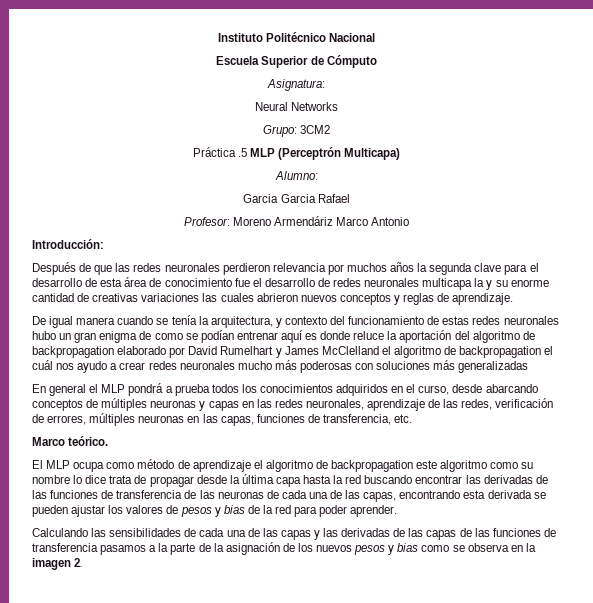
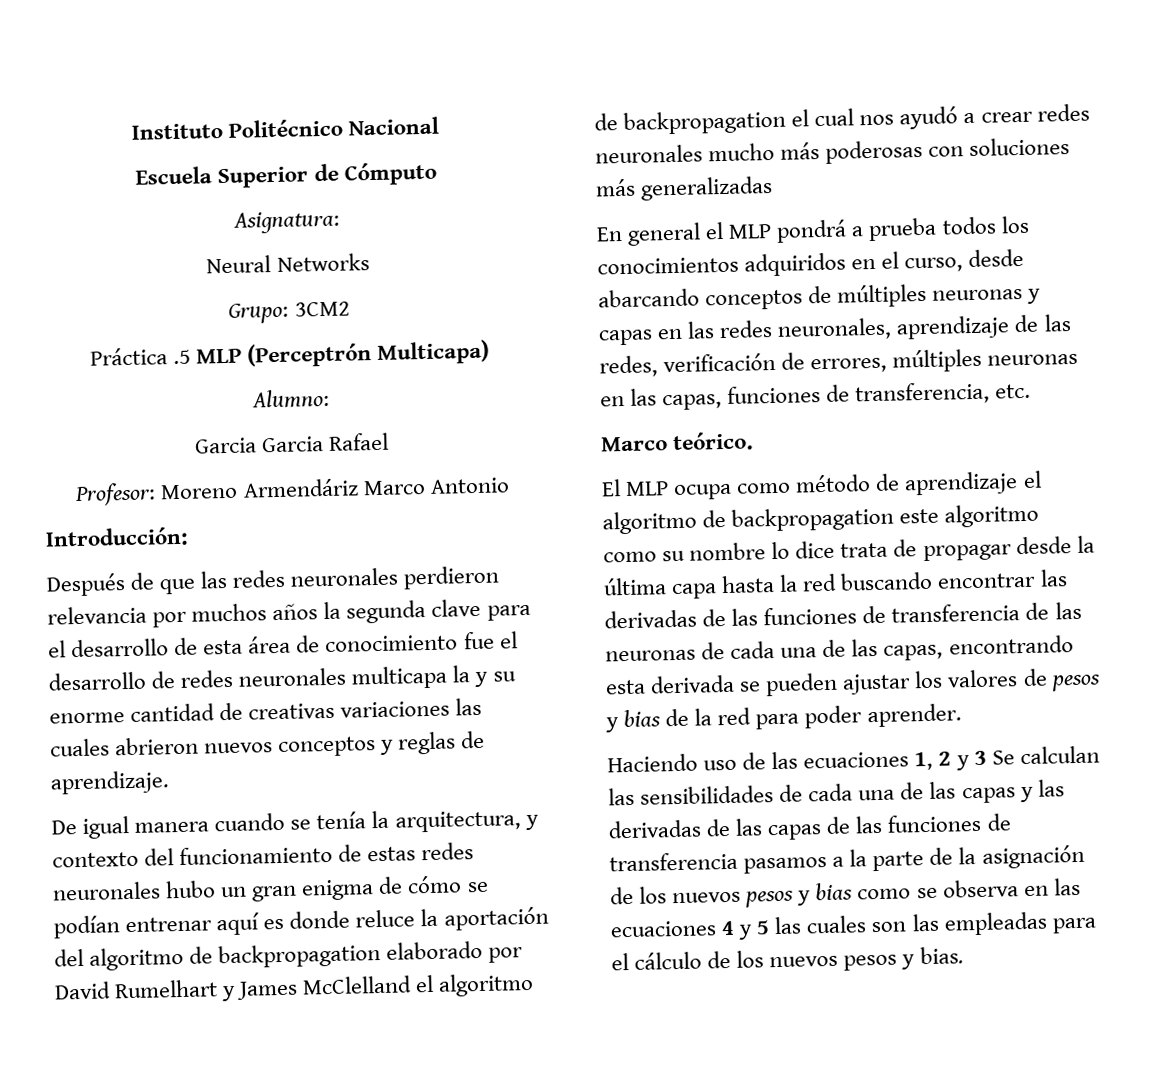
[154,333,183,340] como -> [407,875,463,894] cómo
[32,360,108,373] cuál nos ayudo -> [814,106,959,130] cual nos ayudó
[32,528,88,537] Calculando -> [607,745,1100,773] Haciendo uso de las ecuaciones 1, 2 y 3 Se calculan
[525,543,536,552] [32,558,84,570] la imagen 2. -> [1052,877,1081,896] [610,911,1097,940] [611,946,964,971] las ecuaciones 4 y 5 las cuales son las empleadas para el cálculo de los nuevos pesos y bias.

